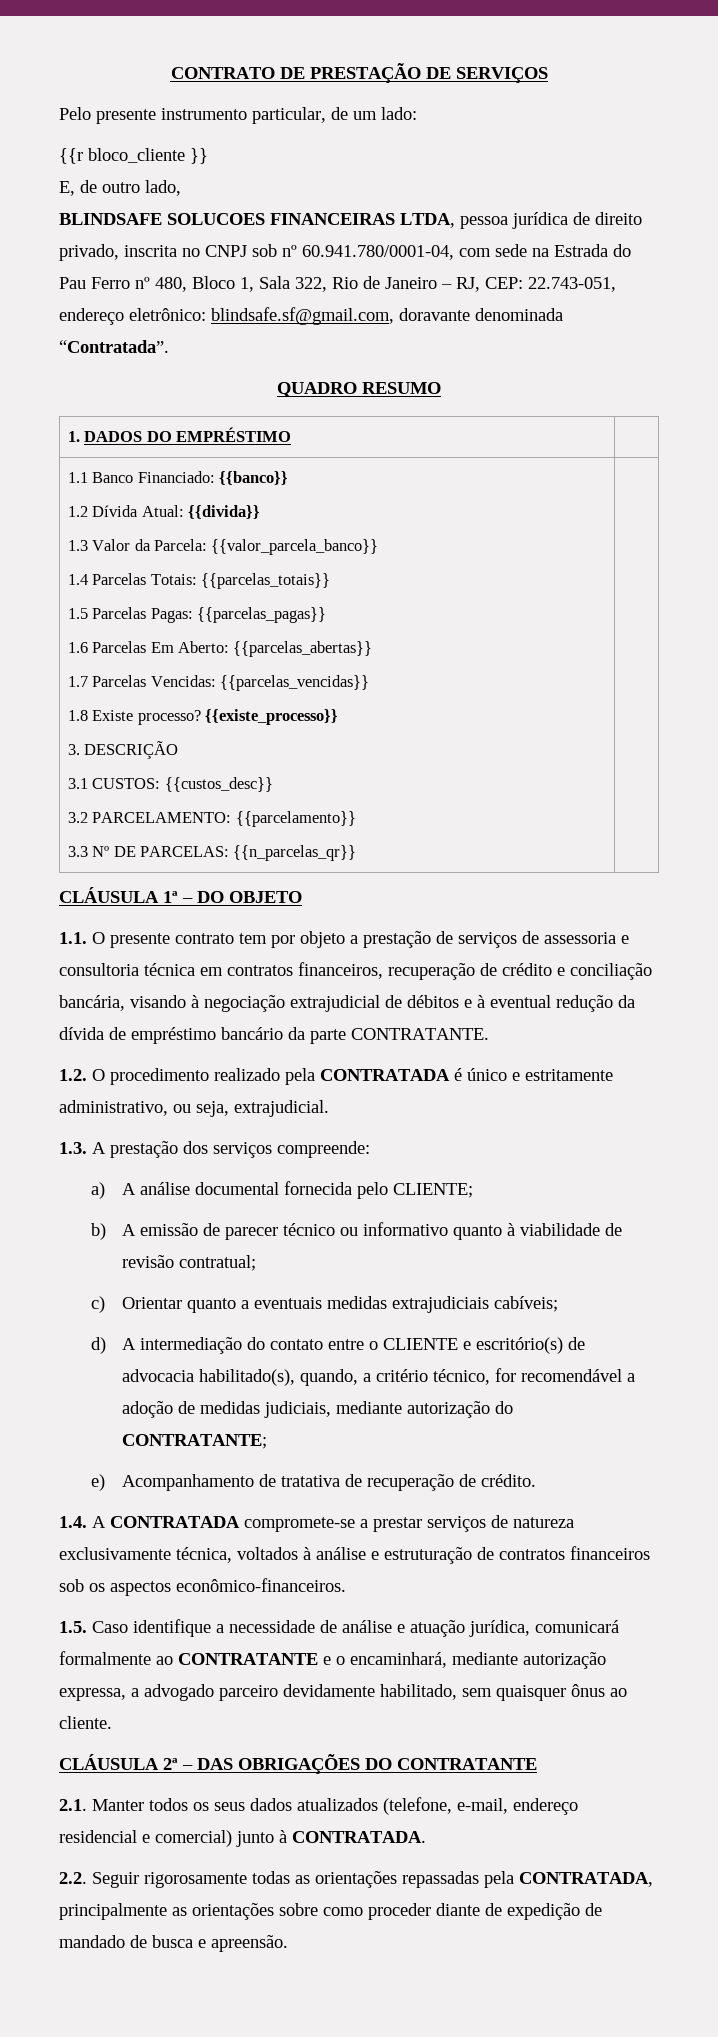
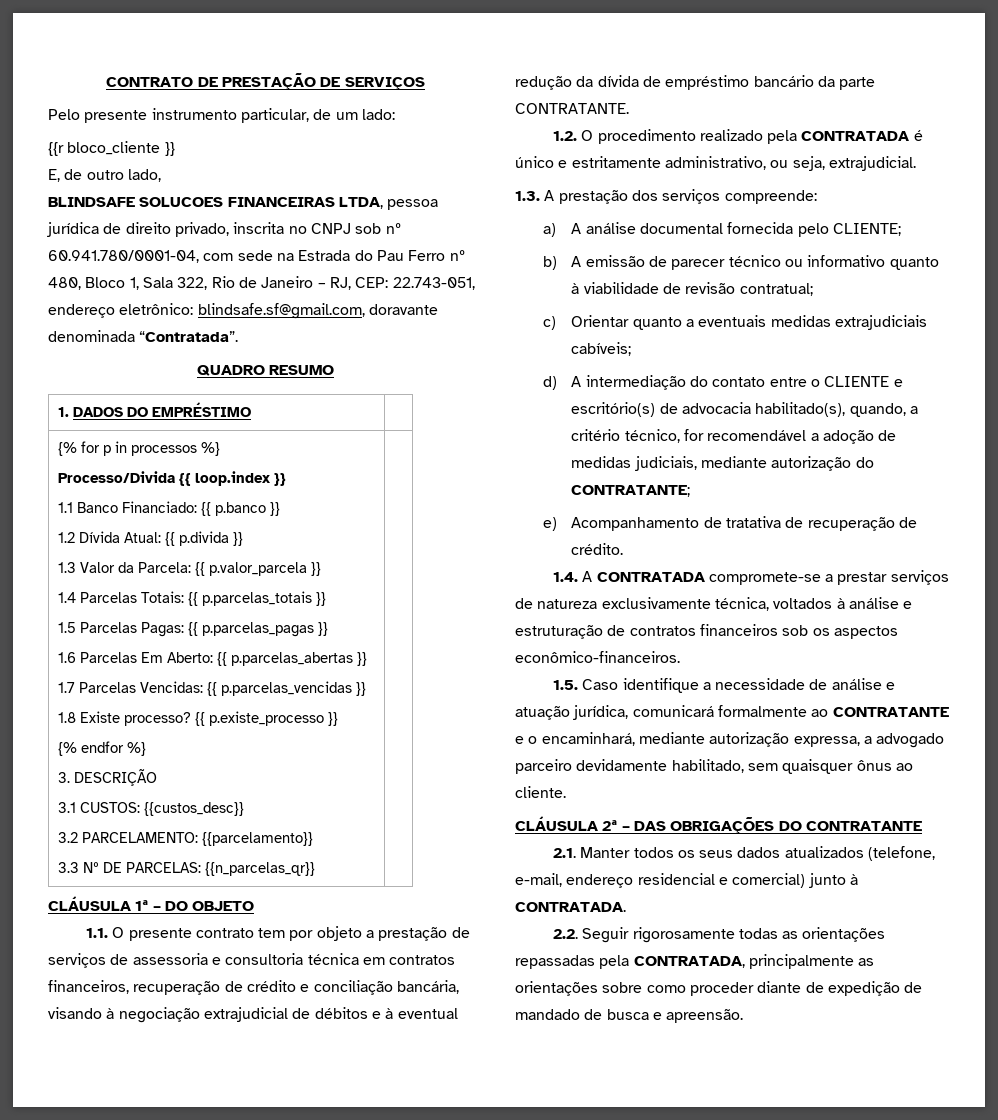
[67,471,288,485] 1.1 Banco Financiado: {{banco}} -> [58,441,221,456] [58,471,287,486] [58,501,281,516] {% for p in processos %} // Processo/Divida {{ loop.index }} // 1.1 Banco Financiado: {{ p.banco }}
[187,505,260,519] {{divida}} -> [165,531,244,546] {{ p.divida }}
[211,539,379,555] {{valor_parcela_banco}} -> [195,562,322,576] {{ p.valor_parcela }}
[200,573,330,589] {{parcelas_totais}} -> [188,591,327,606] {{ p.parcelas_totais }}
[196,607,326,623] {{parcelas_pagas}} -> [188,622,329,637] {{ p.parcelas_pagas }}
[233,641,373,657] {{parcelas_abertas}} -> [217,652,368,666] {{ p.parcelas_abertas }}
[219,675,369,691] {{parcelas_vencidas}} -> [207,681,367,696] {{ p.parcelas_vencidas }}
[204,709,338,725] {{existe_processo}} -> [195,711,339,726] [58,741,147,756] {{ p.existe_processo }} // {% endfor %}

